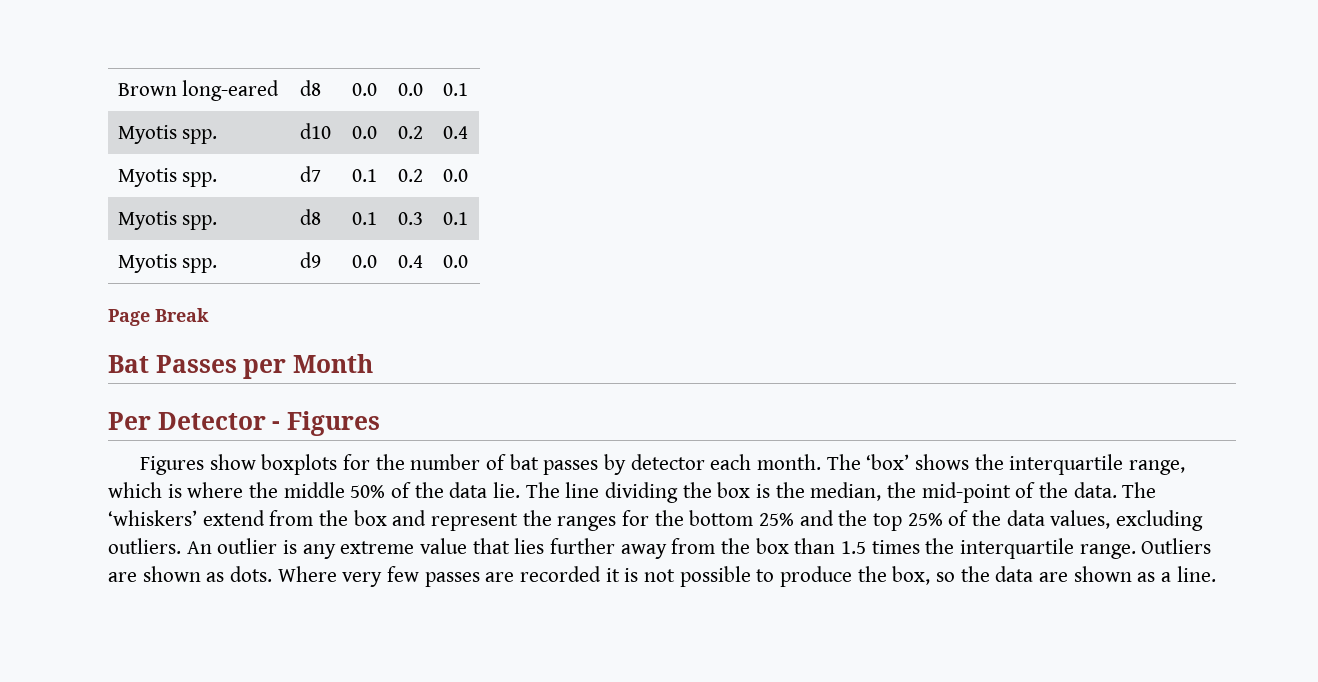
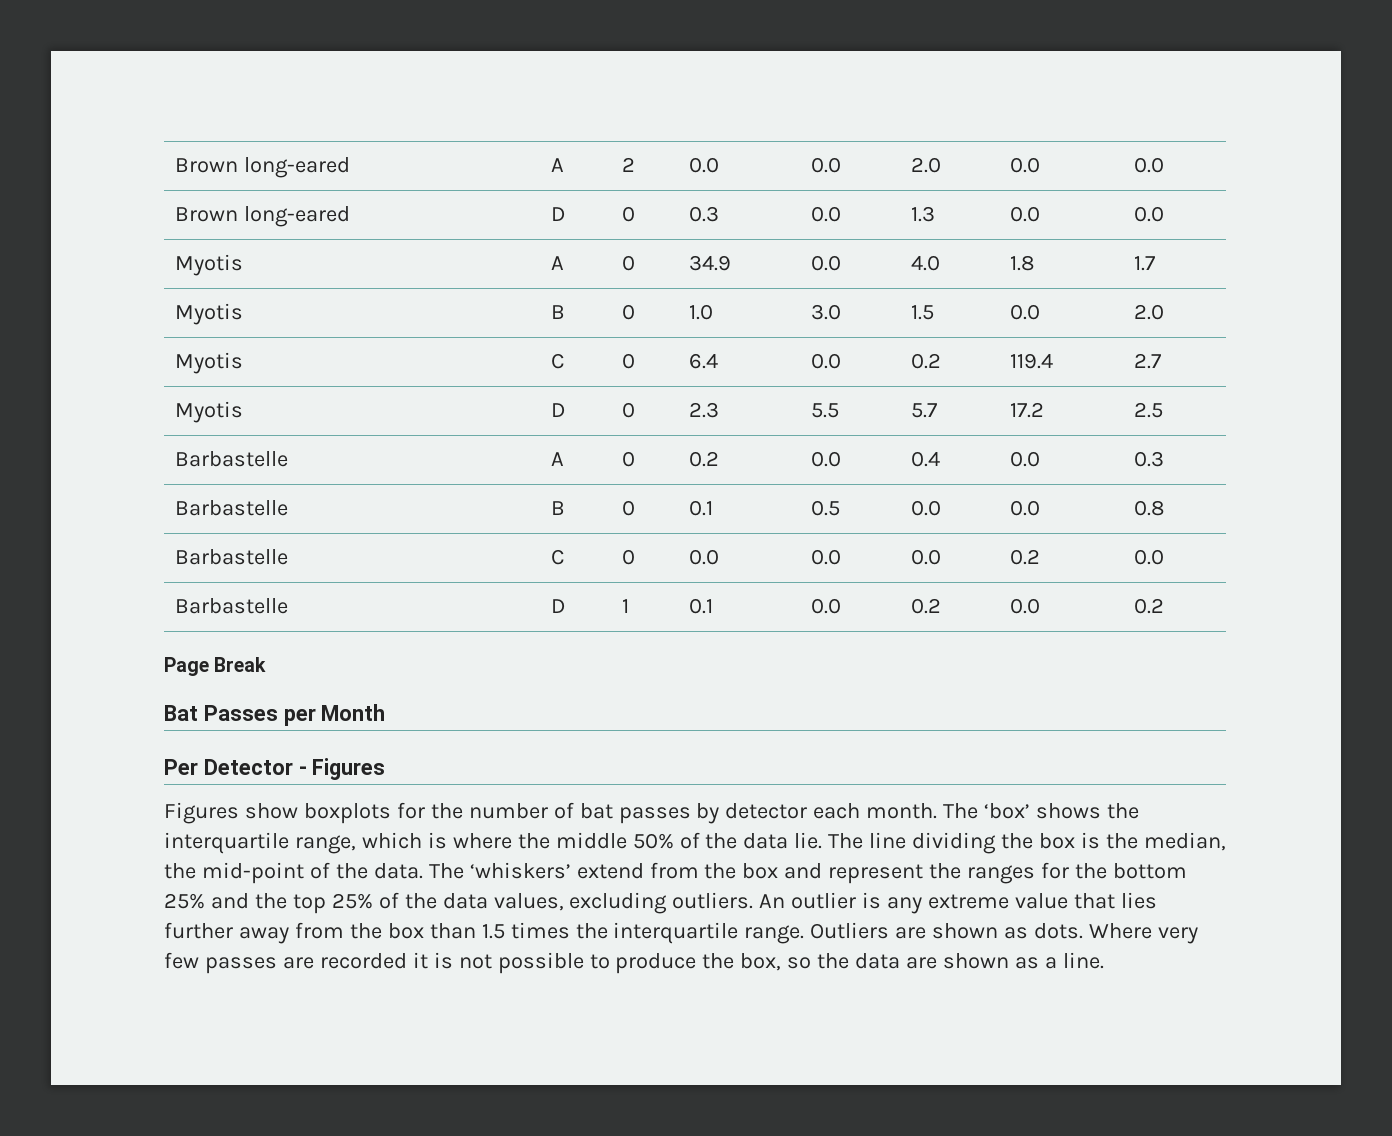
[117,80,280,101] [299,80,321,96] [351,83,377,96] [397,83,423,96] [442,83,468,96] [117,125,218,144] [299,123,331,139] [351,126,377,139] [397,126,423,139] [442,126,468,139] [117,168,218,187] [299,166,321,182] [351,169,377,182] [397,169,423,182] [442,169,468,182] [117,211,218,230] [299,209,321,225] [351,212,377,225] [397,212,423,225] [442,212,468,225] [117,254,218,273] [299,252,321,268] [351,255,377,268] [397,255,423,268] [442,255,468,268] Brown long-eared | d8 | 0.0 | 0.0 | 0.1 // Myotis spp. | d10 | 0.0 | 0.2 | 0.4 // Myotis spp. | d7 | 0.1 | 0.2 | 0.0 // Myotis spp. | d8 | 0.1 | 0.3 | 0.1 // Myotis spp. | d9 | 0.0 | 0.4 | 0.0 -> [174,157,350,178] [550,158,564,172] [621,157,635,172] [688,157,719,173] [810,157,841,173] [910,157,941,173] [1009,157,1040,173] [1133,157,1164,173] [174,206,350,227] [550,207,566,221] [621,206,635,222] [688,206,719,222] [810,206,841,222] [910,206,935,222] [1009,206,1040,222] [1133,206,1164,222] [174,254,243,276] [550,256,564,270] [621,255,635,271] [688,255,731,271] [810,255,841,271] [910,255,940,271] [1009,255,1035,271] [1133,256,1155,271] [174,303,243,325] [550,305,565,319] [621,304,635,320] [688,304,713,320] [810,304,841,320] [910,305,934,320] [1009,304,1040,320] [1133,304,1164,320] [174,352,243,374] [550,353,564,369] [621,353,635,369] [688,353,718,369] [810,353,841,369] [910,353,941,369] [1009,353,1053,369] [1133,353,1161,369] [174,401,243,423] [550,403,566,417] [621,402,635,418] [688,402,719,418] [810,403,839,418] [910,403,937,418] [1009,402,1044,418] [1133,402,1163,418] [174,451,288,467] [550,452,564,466] [621,451,635,467] [688,451,719,467] [810,451,841,467] [910,451,940,467] [1009,451,1040,467] [1133,451,1164,467] [174,500,288,516] [550,501,565,515] [621,500,635,516] [688,500,713,516] [810,500,840,516] [910,500,941,516] [1009,500,1040,516] [1133,500,1165,516] [174,549,288,565] [550,549,564,565] [621,549,635,565] [688,549,719,565] [810,549,841,565] [910,549,941,565] [1009,549,1040,565] [1133,549,1164,565] [174,598,288,614] [550,599,566,613] [621,599,629,613] [688,598,713,614] [810,598,841,614] [910,598,941,614] [1009,598,1040,614] [1133,598,1164,614] Brown long-eared | A | 2 | 0.0 | 0.0 | 2.0 | 0.0 | 0.0 // Brown long-eared | D | 0 | 0.3 | 0.0 | 1.3 | 0.0 | 0.0 // Myotis | A | 0 | 34.9 | 0.0 | 4.0 | 1.8 | 1.7 // Myotis | B | 0 | 1.0 | 3.0 | 1.5 | 0.0 | 2.0 // Myotis | C | 0 | 6.4 | 0.0 | 0.2 | 119.4 | 2.7 // Myotis | D | 0 | 2.3 | 5.5 | 5.7 | 17.2 | 2.5 // Barbastelle | A | 0 | 0.2 | 0.0 | 0.4 | 0.0 | 0.3 // Barbastelle | B | 0 | 0.1 | 0.5 | 0.0 | 0.0 | 0.8 // Barbastelle | C | 0 | 0.0 | 0.0 | 0.0 | 0.2 | 0.0 // Barbastelle | D | 1 | 0.1 | 0.0 | 0.2 | 0.0 | 0.2

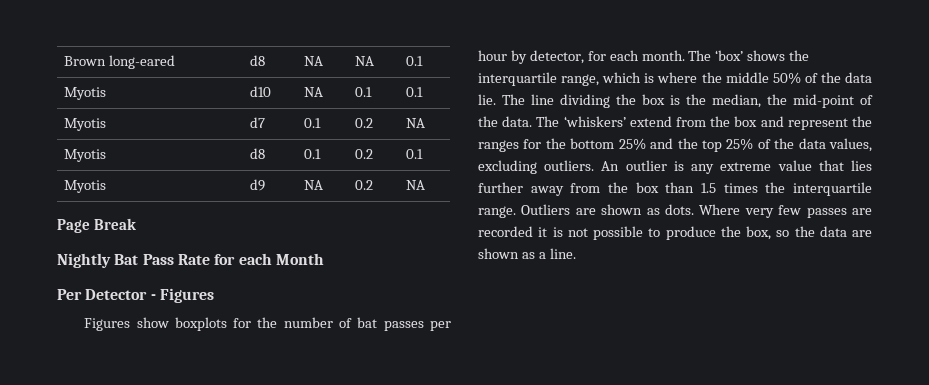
[174,157,350,178] [550,158,564,172] [621,157,635,172] [688,157,719,173] [810,157,841,173] [910,157,941,173] [1009,157,1040,173] [1133,157,1164,173] [174,206,350,227] [550,207,566,221] [621,206,635,222] [688,206,719,222] [810,206,841,222] [910,206,935,222] [1009,206,1040,222] [1133,206,1164,222] [174,254,243,276] [550,256,564,270] [621,255,635,271] [688,255,731,271] [810,255,841,271] [910,255,940,271] [1009,255,1035,271] [1133,256,1155,271] [174,303,243,325] [550,305,565,319] [621,304,635,320] [688,304,713,320] [810,304,841,320] [910,305,934,320] [1009,304,1040,320] [1133,304,1164,320] [174,352,243,374] [550,353,564,369] [621,353,635,369] [688,353,718,369] [810,353,841,369] [910,353,941,369] [1009,353,1053,369] [1133,353,1161,369] [174,401,243,423] [550,403,566,417] [621,402,635,418] [688,402,719,418] [810,403,839,418] [910,403,937,418] [1009,402,1044,418] [1133,402,1163,418] [174,451,288,467] [550,452,564,466] [621,451,635,467] [688,451,719,467] [810,451,841,467] [910,451,940,467] [1009,451,1040,467] [1133,451,1164,467] [174,500,288,516] [550,501,565,515] [621,500,635,516] [688,500,713,516] [810,500,840,516] [910,500,941,516] [1009,500,1040,516] [1133,500,1165,516] [174,549,288,565] [550,549,564,565] [621,549,635,565] [688,549,719,565] [810,549,841,565] [910,549,941,565] [1009,549,1040,565] [1133,549,1164,565] [174,598,288,614] [550,599,566,613] [621,599,629,613] [688,598,713,614] [810,598,841,614] [910,598,941,614] [1009,598,1040,614] [1133,598,1164,614] [164,657,267,676] [164,705,316,726] Brown long-eared | A | 2 | 0.0 | 0.0 | 2.0 | 0.0 | 0.0 // Brown long-eared | D | 0 | 0.3 | 0.0 | 1.3 | 0.0 | 0.0 // Myotis | A | 0 | 34.9 | 0.0 | 4.0 | 1.8 | 1.7 // Myotis | B | 0 | 1.0 | 3.0 | 1.5 | 0.0 | 2.0 // Myotis | C | 0 | 6.4 | 0.0 | 0.2 | 119.4 | 2.7 // Myotis | D | 0 | 2.3 | 5.5 | 5.7 | 17.2 | 2.5 // Barbastelle | A | 0 | 0.2 | 0.0 | 0.4 | 0.0 | 0.3 // Barbastelle | B | 0 | 0.1 | 0.5 | 0.0 | 0.0 | 0.8 // Barbastelle | C | 0 | 0.0 | 0.0 | 0.0 | 0.2 | 0.0 // Barbastelle | D | 1 | 0.1 | 0.0 | 0.2 | 0.0 | 0.2 // Page Break // Bat Passes per -> [64,55,176,69] [250,55,266,66] [304,56,324,66] [355,56,375,66] [406,56,424,66] [64,87,107,100] [250,86,272,97] [304,87,324,97] [355,87,373,97] [406,87,424,97] [64,118,107,131] [250,117,266,128] [304,118,322,128] [355,118,374,128] [406,118,426,128] [64,149,107,162] [250,148,266,159] [304,149,322,159] [355,149,374,159] [406,149,424,159] [64,180,107,193] [250,179,266,191] [304,180,324,190] [355,180,374,190] [406,180,426,190] [57,218,136,233] [57,253,272,268] Brown long-eared | d8 | NA | NA | 0.1 // Myotis | d10 | NA | 0.1 | 0.1 // Myotis | d7 | 0.1 | 0.2 | NA // Myotis | d8 | 0.1 | 0.2 | 0.1 // Myotis | d9 | NA | 0.2 | NA // Page Break // Nightly Bat Pass Rate for each
[696,803,808,824] by detector -> [429,321,451,331] [478,50,606,64] per hour by detector, for

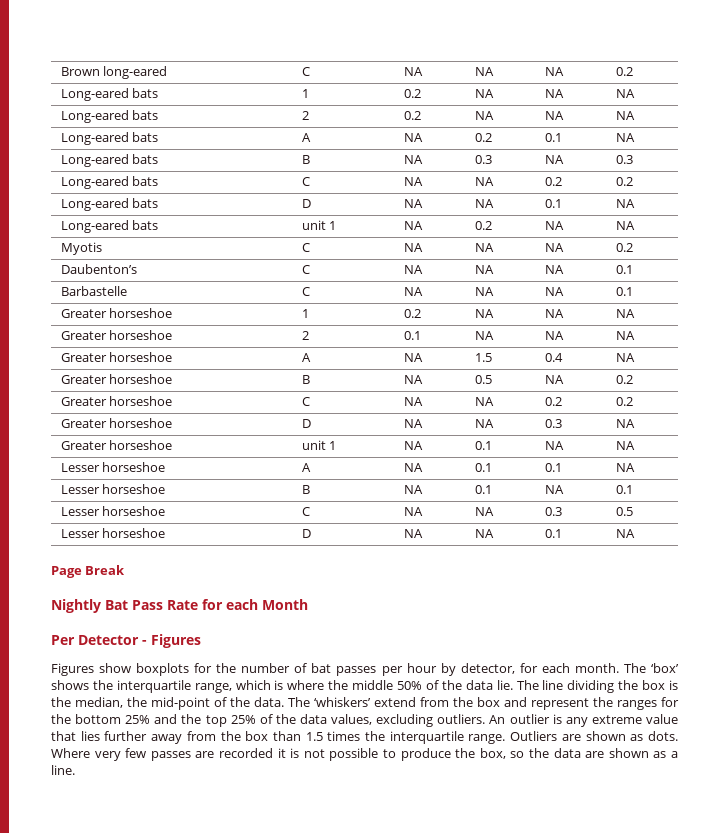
[250,55,266,66] [304,56,324,66] [355,56,375,66] [406,56,424,66] [64,87,107,100] [250,86,272,97] [304,87,324,97] [355,87,373,97] [406,87,424,97] [64,118,107,131] [250,117,266,128] [304,118,322,128] [355,118,374,128] [406,118,426,128] [64,149,107,162] [250,148,266,159] [304,149,322,159] [355,149,374,159] [406,149,424,159] [64,180,107,193] [250,179,266,191] [304,180,324,190] [355,180,374,190] d8 | NA | NA | 0.1 // Myotis | d10 | NA | 0.1 | 0.1 // Myotis | d7 | 0.1 | 0.2 | NA // Myotis | d8 | 0.1 | 0.2 | 0.1 // Myotis | d9 | NA | 0.2 -> [301,67,310,76] [403,67,423,76] [474,67,494,76] [544,67,564,76] [615,67,633,76] [60,88,159,101] [301,89,309,98] [403,89,421,98] [474,89,494,98] [544,89,564,98] [615,89,635,98] [60,110,159,123] [301,111,309,120] [403,111,421,120] [474,111,494,120] [544,111,564,120] [615,111,635,120] [60,132,159,145] [301,133,311,142] [403,133,423,142] [474,133,492,142] [544,133,562,142] [615,133,635,142] [60,154,159,167] [301,155,310,164] [403,155,423,164] [474,155,492,164] [544,155,564,164] [615,155,633,164] [60,176,159,189] [301,177,310,186] [403,177,423,186] [474,177,494,186] [544,177,562,186] [615,177,633,186] [60,198,159,211] [301,199,311,208] [403,199,423,208] [474,199,494,208] [544,199,562,208] [615,199,635,208] [60,220,159,233] [301,220,337,230] [403,221,423,230] [474,221,492,230] [544,221,564,230] [615,221,635,230] [60,242,102,255] [301,243,310,252] [403,243,423,252] [474,243,494,252] [544,243,564,252] [615,243,633,252] [60,264,137,274] [301,265,310,274] [403,265,423,274] [474,265,494,274] [544,265,564,274] [615,265,633,274] [60,286,127,296] [301,287,310,296] [403,287,423,296] [474,287,494,296] [544,287,564,296] [615,287,633,296] [60,308,173,318] [301,309,309,318] [403,309,421,318] [474,309,494,318] [544,309,564,318] [615,309,635,318] [60,330,173,340] [301,331,309,340] [403,331,421,340] [474,331,494,340] [544,331,564,340] [615,331,635,340] [60,352,173,362] [301,353,311,362] [403,353,423,362] [474,353,492,362] [544,353,563,362] [615,353,635,362] [60,374,173,384] [301,375,310,384] [403,375,423,384] [474,375,492,384] [544,375,564,384] [615,375,633,384] [60,396,173,406] [301,397,310,406] [403,397,423,406] [474,397,494,406] [544,397,562,406] [615,397,633,406] [60,418,173,428] [301,419,311,428] [403,419,423,428] [474,419,494,428] [544,419,562,428] [615,419,635,428] [60,440,173,450] [301,440,337,450] [403,441,423,450] [474,441,492,450] [544,441,564,450] [615,441,635,450] [60,462,166,472] [301,463,311,472] [403,463,423,472] [474,463,492,472] [544,463,562,472] [615,463,635,472] [60,484,166,494] [301,485,310,494] [403,485,423,494] [474,485,492,494] [544,485,564,494] [615,485,633,494] [60,506,166,516] [301,507,310,516] [403,507,423,516] [474,507,494,516] [544,507,562,516] [615,507,633,516] [60,528,166,538] [301,529,311,538] [403,529,423,538] [474,529,494,538] [544,529,562,538] C | NA | NA | NA | 0.2 // Long-eared bats | 1 | 0.2 | NA | NA | NA // Long-eared bats | 2 | 0.2 | NA | NA | NA // Long-eared bats | A | NA | 0.2 | 0.1 | NA // Long-eared bats | B | NA | 0.3 | NA | 0.3 // Long-eared bats | C | NA | NA | 0.2 | 0.2 // Long-eared bats | D | NA | NA | 0.1 | NA // Long-eared bats | unit 1 | NA | 0.2 | NA | NA // Myotis | C | NA | NA | NA | 0.2 // Daubenton’s | C | NA | NA | NA | 0.1 // Barbastelle | C | NA | NA | NA | 0.1 // Greater horseshoe | 1 | 0.2 | NA | NA | NA // Greater horseshoe | 2 | 0.1 | NA | NA | NA // Greater horseshoe | A | NA | 1.5 | 0.4 | NA // Greater horseshoe | B | NA | 0.5 | NA | 0.2 // Greater horseshoe | C | NA | NA | 0.2 | 0.2 // Greater horseshoe | D | NA | NA | 0.3 | NA // Greater horseshoe | unit 1 | NA | 0.1 | NA | NA // Lesser horseshoe | A | NA | 0.1 | 0.1 | NA // Lesser horseshoe | B | NA | 0.1 | NA | 0.1 // Lesser horseshoe | C | NA | NA | 0.3 | 0.5 // Lesser horseshoe | D | NA | NA | 0.1

